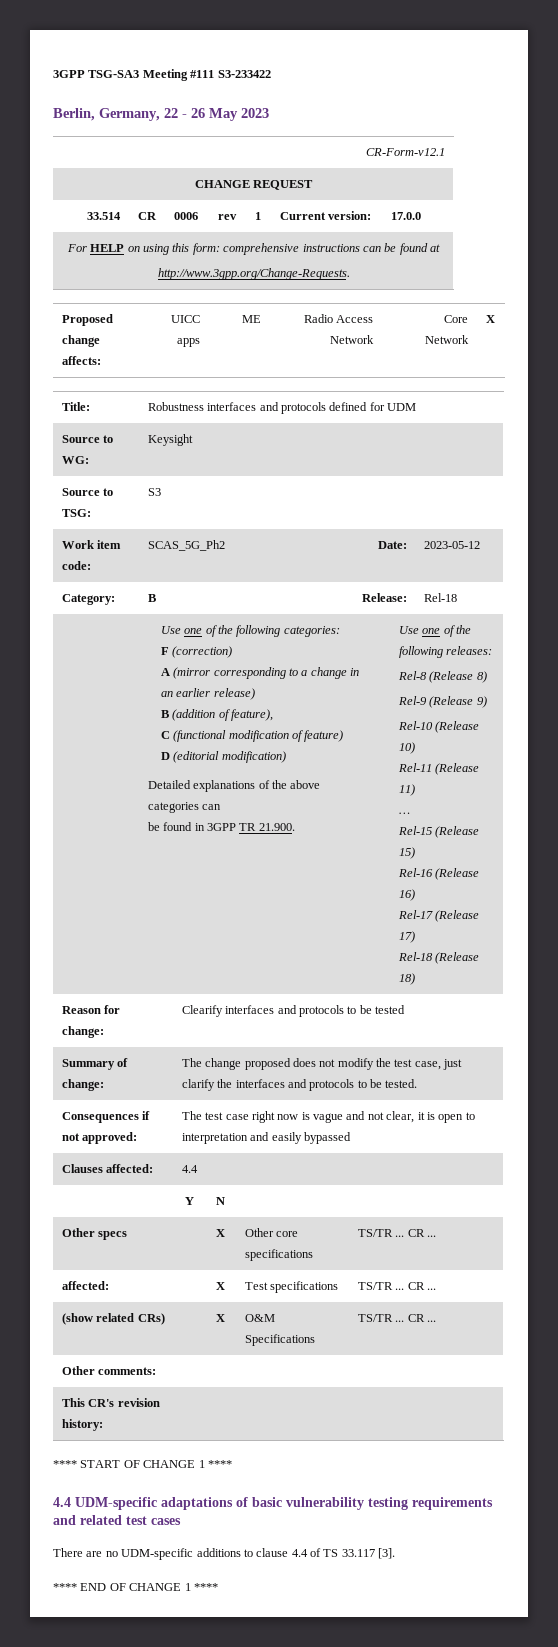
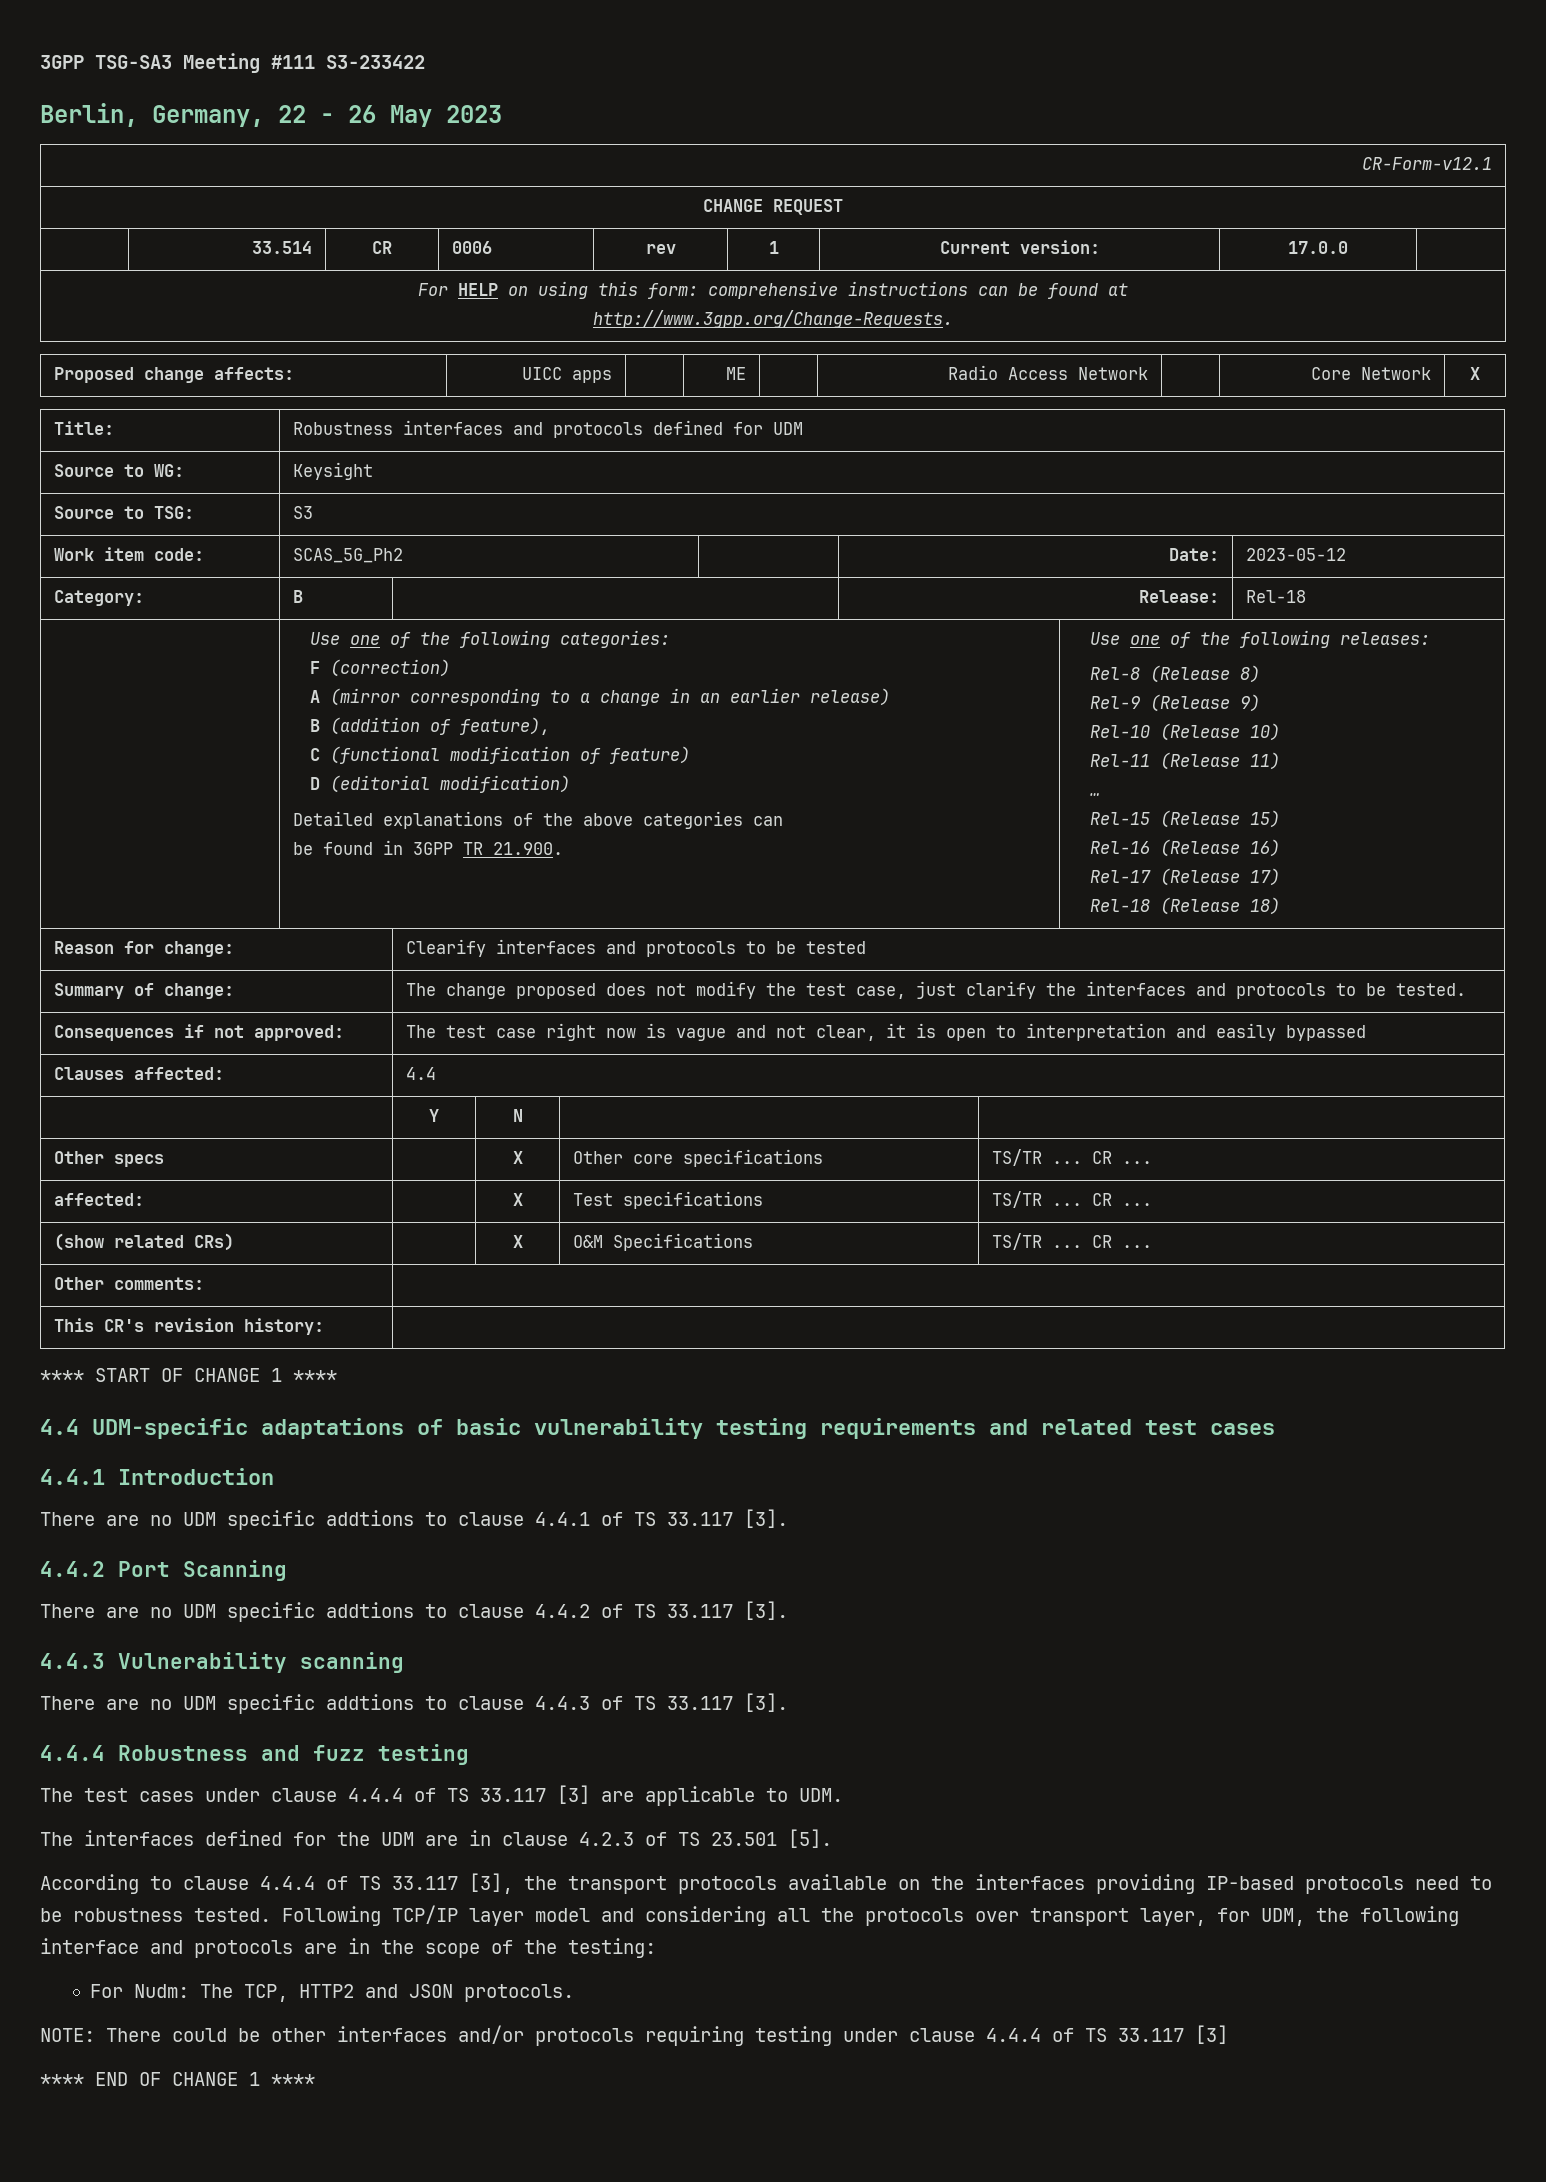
[53,1548,396,1560] // There are no UDM-specific additions to clause 4.4 of TS 33.117 [3]. -> [40,1468,274,1485] [40,1509,788,1530] [40,1560,287,1581] [40,1601,788,1622] [40,1652,404,1673] [40,1693,788,1714] [40,1744,469,1765] [40,1785,843,1806] [40,1829,832,1848] [40,1873,1492,1894] [40,1905,1459,1926] [40,1938,656,1958] [90,1984,575,2002] [40,2025,1228,2046] // 4.4.1 Introduction // There are no UDM specific addtions to clause 4.4.1 of TS 33.117 [3]. // 4.4.2 Port Scanning // There are no UDM specific addtions to clause 4.4.2 of TS 33.117 [3]. // 4.4.3 Vulnerability scanning // There are no UDM specific addtions to clause 4.4.3 of TS 33.117 [3]. // 4.4.4 Robustness and fuzz testing // The test cases under clause 4.4.4 of TS 33.117 [3] are applicable to UDM. // The interfaces defined for the UDM are in clause 4.2.3 of TS 23.501 [5]. // According to clause 4.4.4 of TS 33.117 [3], the transport protocols available on the interfaces providing IP-based protocols need to be robustness tested. Following TCP/IP layer model and considering all the protocols over transport layer, for UDM, the following interface and protocols are in the scope of the testing: // For Nudm: The TCP, HTTP2 and JSON protocols. // NOTE: There could be other interfaces and/or protocols requiring testing under clause 4.4.4 of TS 33.117 [3]

